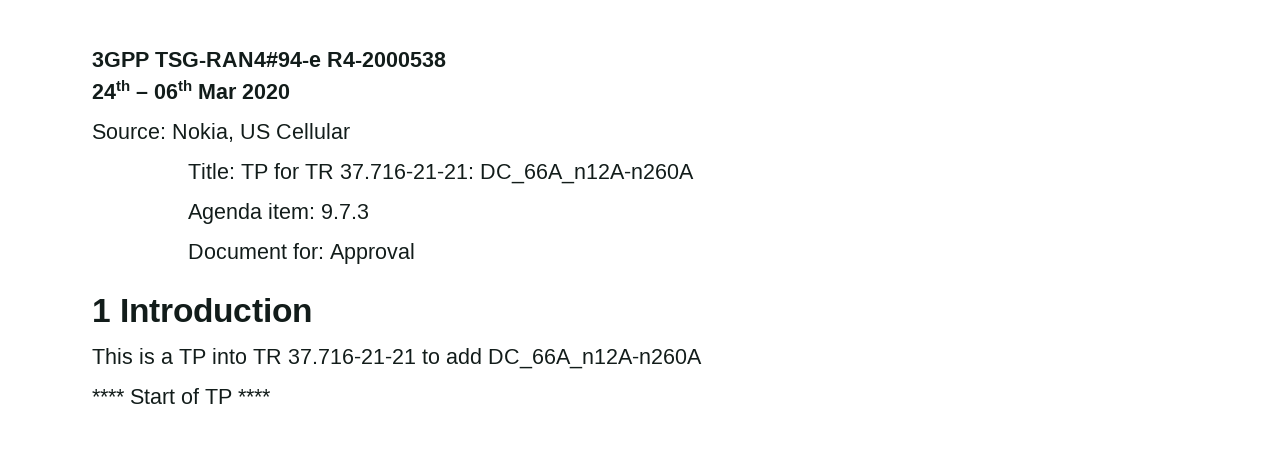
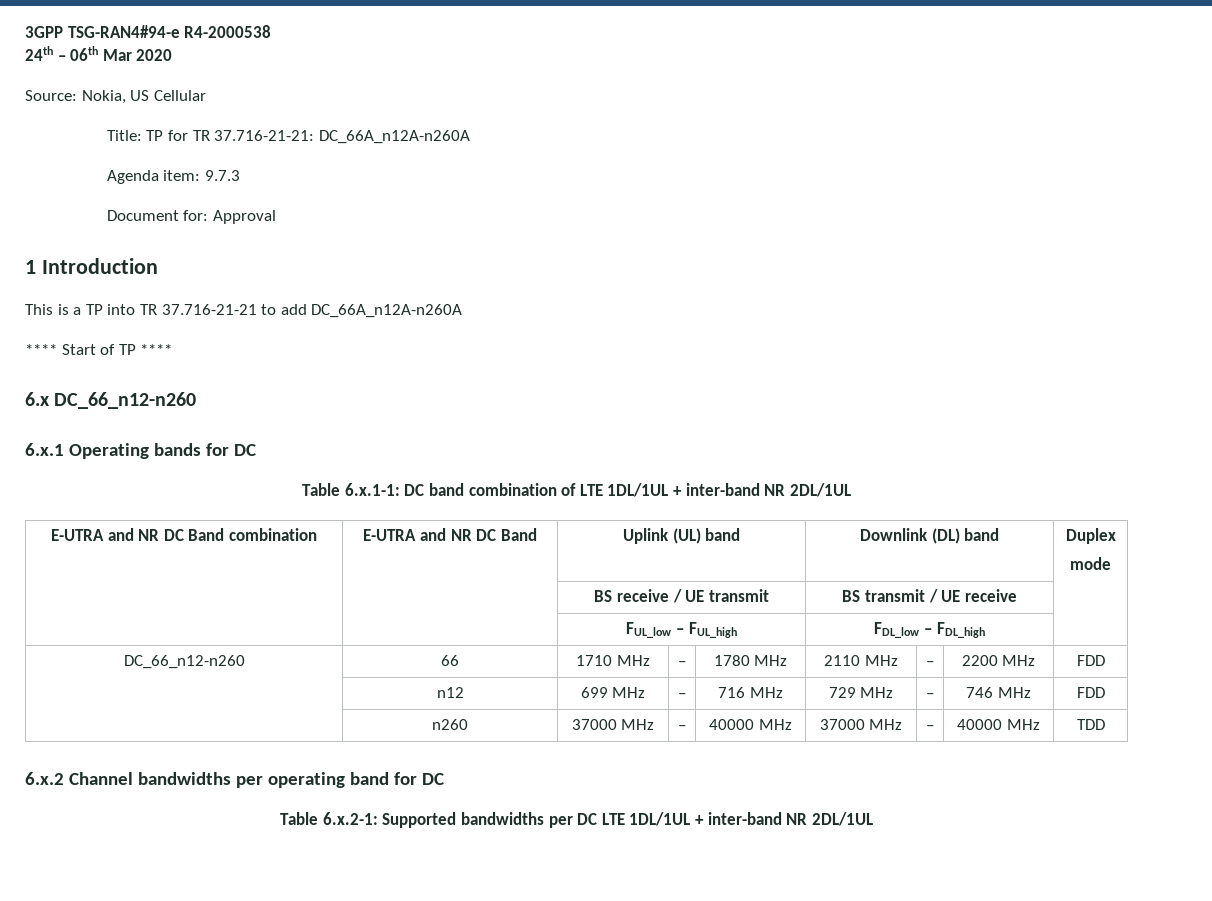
(271, 396) none -> [25,392,197,409] [25,443,256,459] [302,483,851,497] [51,528,317,541] [363,528,537,541] [622,528,741,544] [859,528,1000,544] [1065,528,1116,544] [1070,557,1111,570] [594,589,769,603] [842,589,1017,603] [626,622,737,638] [874,622,985,638] [123,655,245,669] [441,655,459,666] [576,655,650,666] [678,661,686,666] [713,655,788,666] [824,655,898,666] [926,661,934,666] [961,655,1036,666] [1076,655,1105,666] [436,687,464,698] [580,687,646,698] [678,693,686,698] [718,687,783,698] [828,687,894,698] [926,693,934,698] [966,687,1031,698] [1076,687,1105,698] [432,719,468,730] [571,719,655,730] [678,725,686,730] [709,719,792,730] [819,719,903,730] [926,725,934,730] [957,719,1040,730] [1076,719,1105,730] [25,772,444,788] [280,812,873,828] // 6.x DC_66_n12-n260 // 6.x.1 Operating bands for DC // Table 6.x.1-1: DC band combination of LTE 1DL/1UL + inter-band NR 2DL/1UL // E-UTRA and NR DC Band combination | E-UTRA and NR DC Band | Uplink (UL) band | Downlink (DL) band | Duplex // mode // | | BS receive / UE transmit | BS transmit / UE receive | // | | FUL_low – FUL_high | FDL_low – FDL_high | // DC_66_n12-n260 | 66 | 1710 MHz | – | 1780 MHz | 2110 MHz | – | 2200 MHz | FDD // | n12 | 699 MHz | – | 716 MHz | 729 MHz | – | 746 MHz | FDD // | n260 | 37000 MHz | – | 40000 MHz | 37000 MHz | – | 40000 MHz | TDD // 6.x.2 Channel bandwidths per operating band for DC // Table 6.x.2-1: Supported bandwidths per DC LTE 1DL/1UL + inter-band NR 2DL/1UL

